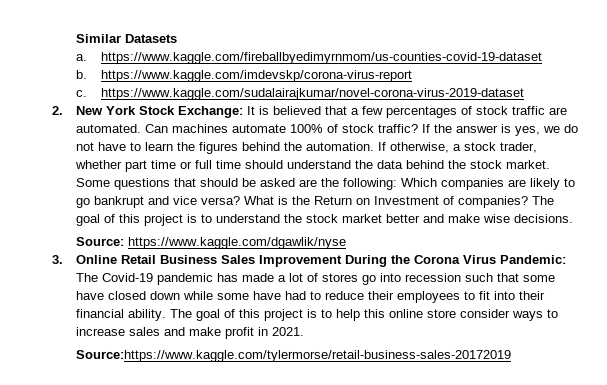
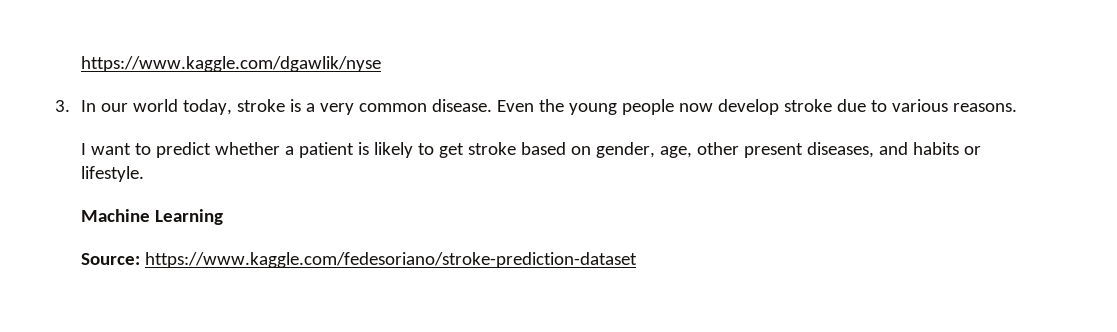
[76,34,178,43] [76,52,542,64] [76,70,412,82] [76,88,524,100] [51,106,568,118] [76,124,579,136] [76,142,538,154] [75,160,551,172] [76,178,576,190] [76,196,555,208] [76,214,574,226] [76,237,347,249] [51,255,567,267] [76,273,556,285] [76,291,546,303] [76,309,559,321] [76,327,305,339] [76,350,512,362] Similar Datasets // a. https://www.kaggle.com/fireballbyedimyrnmom/us-counties-covid-19-dataset // b. https://www.kaggle.com/imdevskp/corona-virus-report // c. https://www.kaggle.com/sudalairajkumar/novel-corona-virus-2019-dataset // 2. New York Stock Exchange: It is believed that a few percentages of stock traffic are automated. Can machines automate 100% of stock traffic? If the answer is yes, we do not have to learn the figures behind the automation. If otherwise, a stock trader, whether part time or full time should understand the data behind the stock market. Some questions that should be asked are the following: Which companies are likely to go bankrupt and vice versa? What is the Return on Investment of companies? The goal of this project is to understand the stock market better and make wise decisions. // Source: https://www.kaggle.com/dgawlik/nyse // 3. Online Retail Business Sales Improvement During the Corona Virus Pandemic: The Covid-19 pandemic has made a lot of stores go into recession such that some have closed down while some have had to reduce their employees to fit into their financial ability. The goal of this project is to help this online store consider ways to increase sales and make profit in 2021. // Source:https://www.kaggle.com/tylermorse/retail-business-sales-20172019 -> [80,56,381,72] [54,99,1017,115] [80,142,981,158] [80,166,144,182] [80,209,223,225] [80,252,637,268] https://www.kaggle.com/dgawlik/nyse // 3. In our world today, stroke is a very common disease. Even the young people now develop stroke due to various reasons. // I want to predict whether a patient is likely to get stroke based on gender, age, other present diseases, and habits or lifestyle. // Machine Learning // Source: https://www.kaggle.com/fedesoriano/stroke-prediction-dataset

